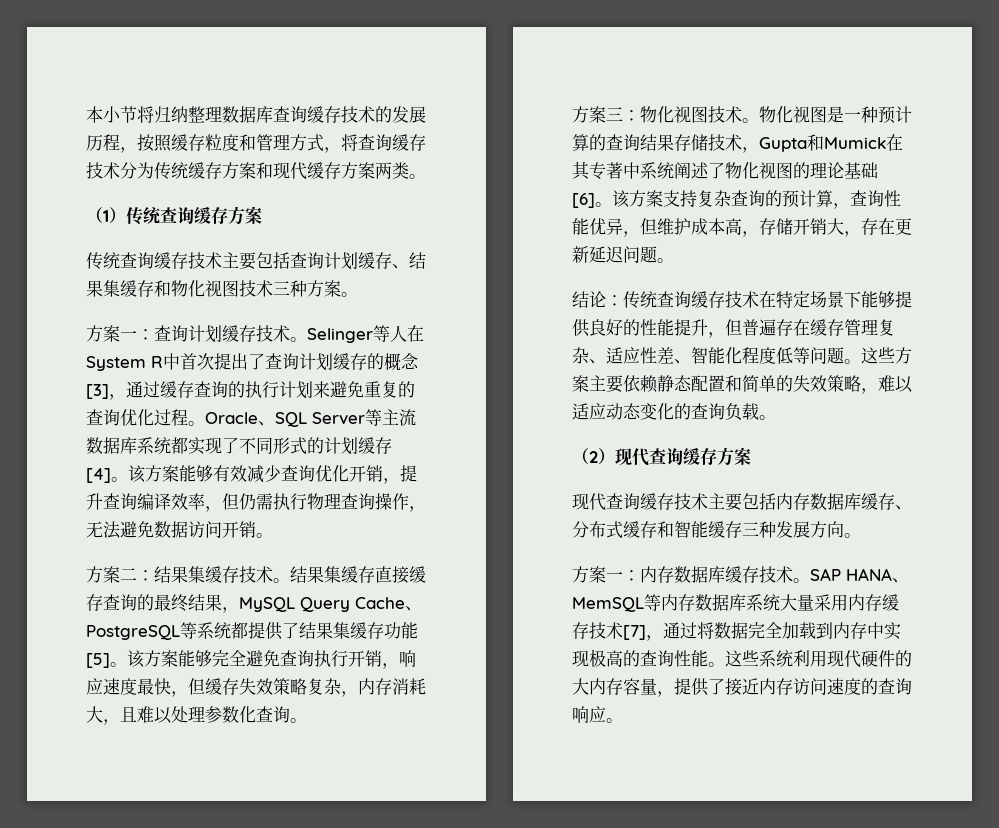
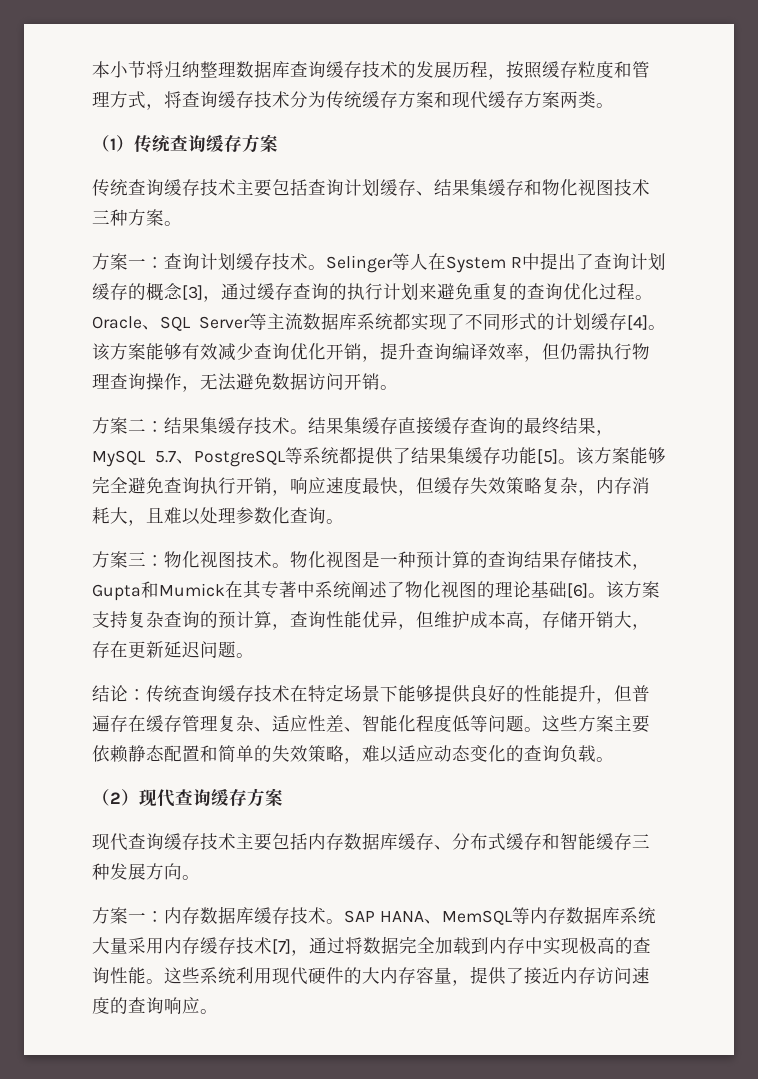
[180,353,214,370] 首次 -> (540, 261) none
[300,597,405,612] Query Cache -> [154,451,176,463] 5.7

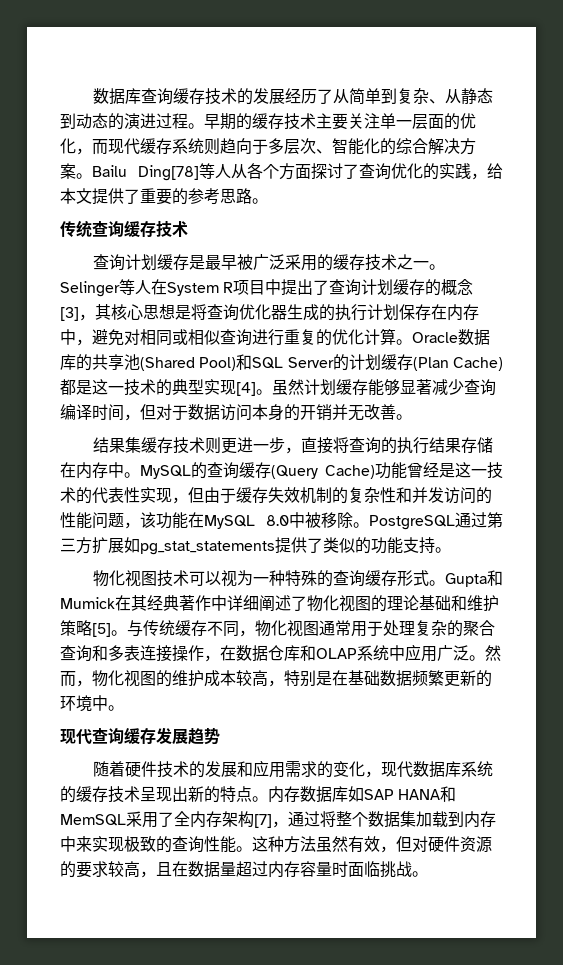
[92,61,236,78] 本小节将归纳整理 -> (92, 96) none
[452,61,650,80] [92,91,614,110] [92,134,278,153] [92,179,650,197] [92,209,182,226] [92,253,308,271] 历程，按照缓存粒度和管理方式，将查询缓存技术分为传统缓存方案和现代缓存方案两类。 // （1）传统查询缓存方案 // 传统查询缓存技术主要包括查询计划缓存、结果集缓存和物化视图技术三种方案。 // 方案一：查询计划缓存技术 -> [284,88,493,105] [60,113,476,130] [60,138,476,155] [60,163,503,181] [60,188,268,205] [60,220,188,238] [92,254,429,271] 经历了从简单到复杂、从静态到动态的演进过程。早期的缓存技术主要关注单一层面的优化，而现代缓存系统则趋向于多层次、智能化的综合解决方案。Bailu Ding[78]等人从各个方面探讨了查询优化的实践，给本文提供了重要的参考思路。 // 传统查询缓存技术 // 查询计划缓存是最早被广泛采用的缓存技术之一
(522, 262) none -> [233,280,266,295] 项目
[221,283,653,301] [92,312,666,331] [92,342,650,362] [92,372,398,392] [92,417,164,434] 通过缓存查询的执行计划来避免重复的查询优化过程。Oracle、SQL Server等主流数据库系统都实现了不同形式的计划缓存[4]。该方案能够有效减少查询优化开销，提升查询编译效率，但仍需执行物理查询操作，无法避免数据访问开销。 // 方案二： -> [95,304,479,321] [60,328,490,346] [60,354,503,371] [60,379,496,396] [60,404,412,421] 其核心思想是将查询优化器生成的执行计划保存在内存中，避免对相同或相似查询进行重复的优化计算。Oracle数据库的共享池(Shared Pool)和SQL Server的计划缓存(Plan Cache)都是这一技术的典型实现[4]。虽然计划缓存能够显著减少查询编译时间，但对于数据访问本身的开销并无改善。 //
[290,417,614,436] [92,446,666,467] [92,476,650,496] [92,507,344,526] [92,551,650,570] [92,580,351,601] 。结果集缓存直接缓存查询的最终结果，MySQL 5.7、PostgreSQL等系统都提供了结果集缓存功能[5]。该方案能够完全避免查询执行开销，响应速度最快，但缓存失效策略复杂，内存消耗大，且难以处理参数化查询。 // 方案三：物化视图技术。物化视图是一种预计算的查询结果存储技术，Gupta和Mumick在其专著中系统 -> [204,437,493,454] [60,462,503,479] [60,487,492,504] [60,512,503,530] [60,537,451,555] [92,570,503,587] [60,595,259,611] 则更进一步，直接将查询的执行结果存储在内存中。MySQL的查询缓存(Query Cache)功能曾经是这一技术的代表性实现，但由于缓存失效机制的复杂性和并发访问的性能问题，该功能在MySQL 8.0中被移除。PostgreSQL通过第三方扩展如pg_stat_statements提供了类似的功能支持。 // 物化视图技术可以视为一种特殊的查询缓存形式。Gupta和Mumick在其经典著作中详细
[567,581,660,599] [92,611,650,630] [92,641,254,658] [92,684,650,704] [92,715,650,733] [92,745,614,764] [92,788,283,807] [92,832,650,851] [92,863,200,880] [92,906,656,925] [92,937,272,954] [6]。该方案支持复杂查询的预计算，查询性能优异，但维护成本高，存储开销大，存在更新延迟问题。 // 结论：传统查询缓存技术在特定场景下能够提供良好的性能提升，但普遍存在缓存管理复杂、适应性差、智能化程度低等问题。这些方案主要依赖静态配置和简单的失效策略，难以适应动态变化的查询负载。 // （2）现代查询缓存方案 // 现代查询缓存技术主要包括内存数据库缓存、分布式缓存和智能缓存三种发展方向。 // 方案一：内存数据库缓存技术。SAP HANA、MemSQL等内存数据库系统大量采用内存缓存技术 -> [451,595,499,612] [60,620,495,637] [60,644,501,662] [60,670,492,687] [60,695,124,712] [60,727,220,745] [92,760,493,778] [60,786,457,803] [60,811,254,828] 和维护策略[5]。与传统缓存不同，物化视图通常用于处理复杂的聚合查询和多表连接操作，在数据仓库和OLAP系统中应用广泛。然而，物化视图的维护成本较高，特别是在基础数据频繁更新的环境中。 // 现代查询缓存发展趋势 // 随着硬件技术的发展和应用需求的变化，现代数据库系统的缓存技术呈现出新的特点。内存数据库如SAP HANA和MemSQL采用了全内存架构
[363,936,435,954] 数据完全 -> [336,811,416,828] 整个数据集
[543,936,615,955] 实现极高 -> [76,836,156,852] 来实现极致
[182,966,650,986] [92,997,200,1014] 些系统利用现代硬件的大内存容量，提供了接近内存访问速度的查询响应 -> [268,836,492,853] [60,861,412,878] 种方法虽然有效，但对硬件资源的要求较高，且在数据量超过内存容量时面临挑战

